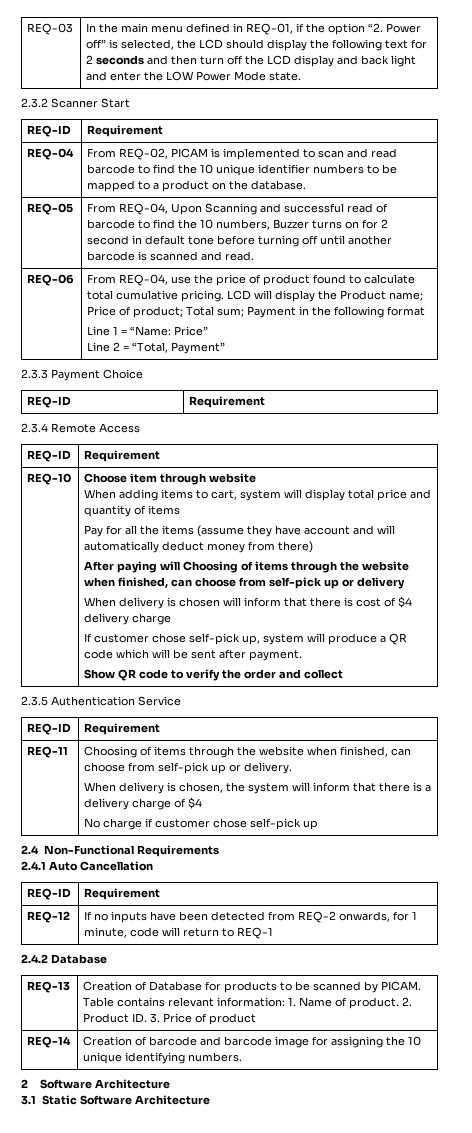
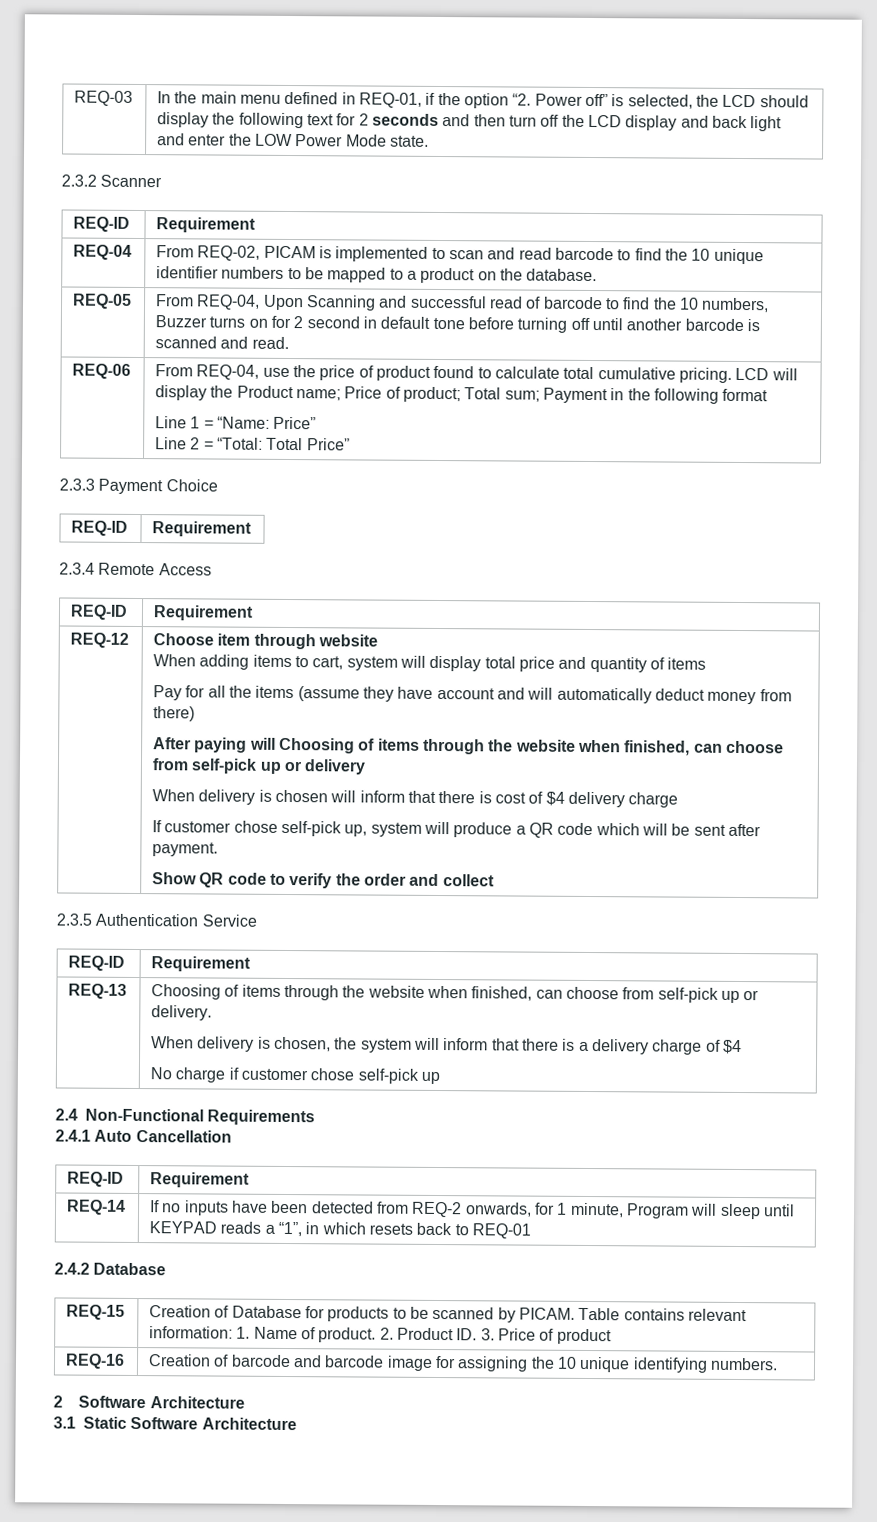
[101,98,130,108] Start -> (163, 181) none
[132,342,226,354] “Total, Payment” -> [217,437,350,451] “Total: Total Price”
[27,473,72,485] REQ-10 -> [70,632,130,648] REQ-12
[27,746,69,758] REQ-11 -> [68,983,128,999] REQ-13
[27,911,71,923] REQ-12 -> [66,1199,127,1215] REQ-14
[130,927,274,939] code will return to REQ-1 -> [626,1203,795,1220] [149,1221,532,1239] Program will sleep until KEYPAD reads a “1”, in which resets back to REQ-01
[27,981,71,993] REQ-13 -> [66,1304,126,1320] REQ-15
[27,1036,72,1048] REQ-14 -> [65,1353,126,1369] REQ-16

